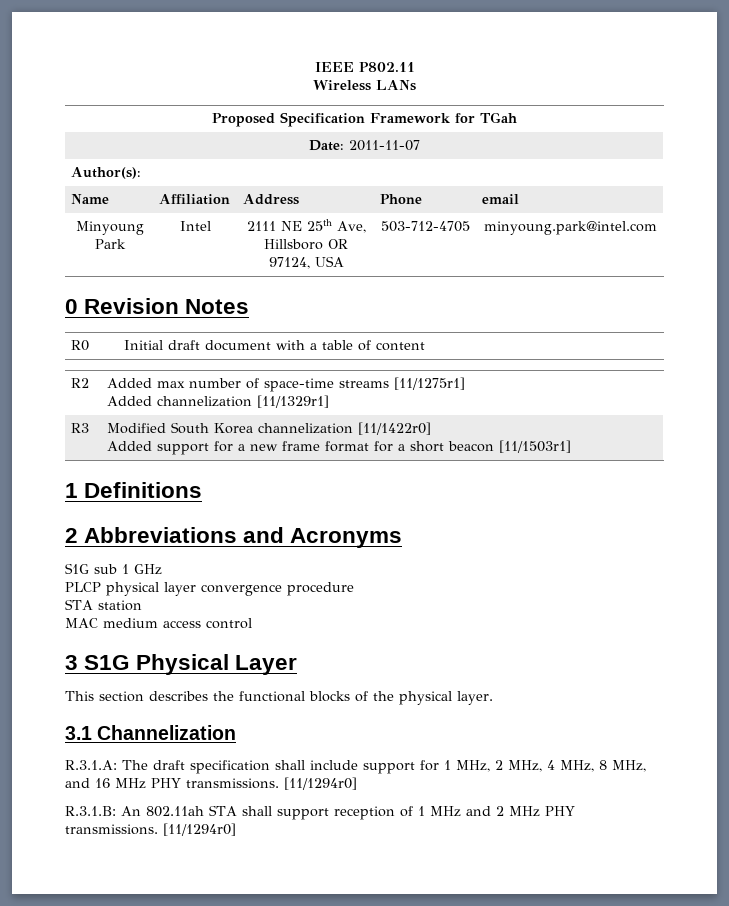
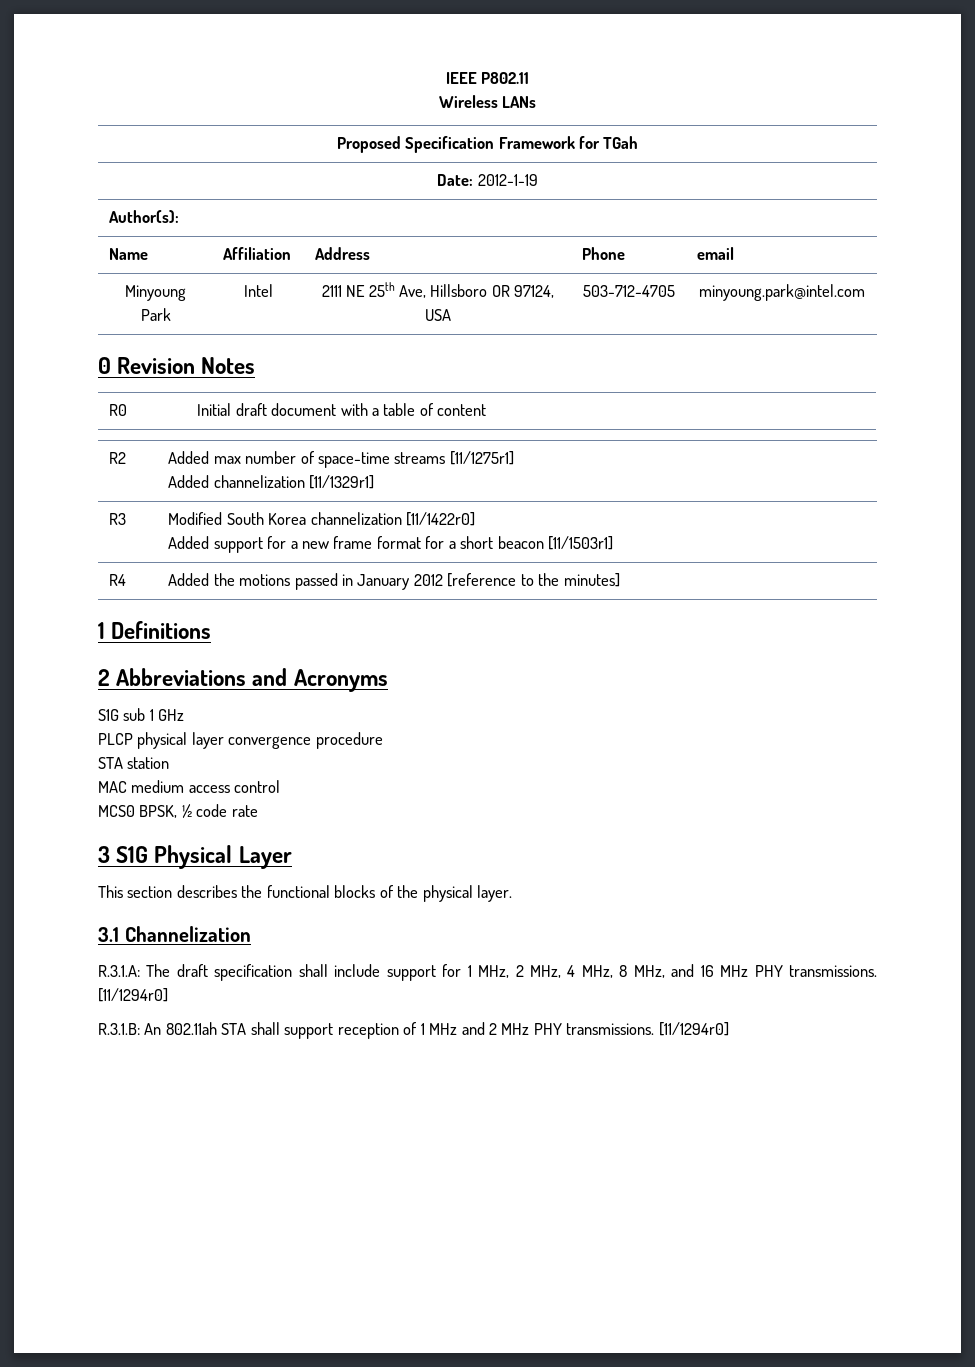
[349,140,420,151] 2011-11-07 -> [477,174,538,186] 2012-1-19
(572, 446) none -> [109,574,127,586] [168,573,620,590] // R4 | Added the motions passed in January 2012 [reference to the minutes]
(252, 623) none -> [98,804,258,818] // MCS0 BPSK, ½ code rate

